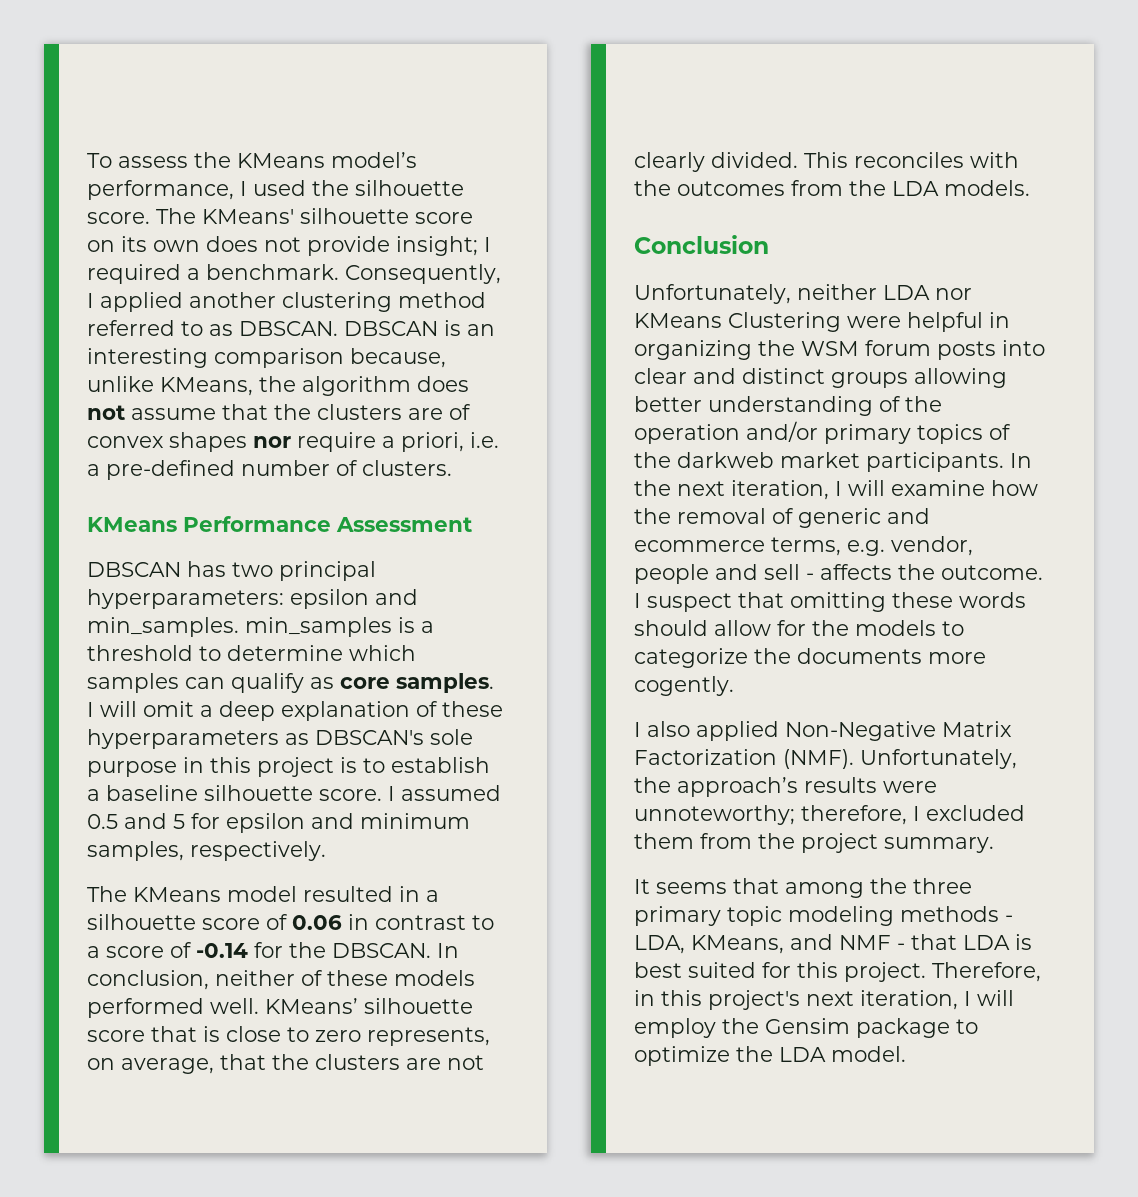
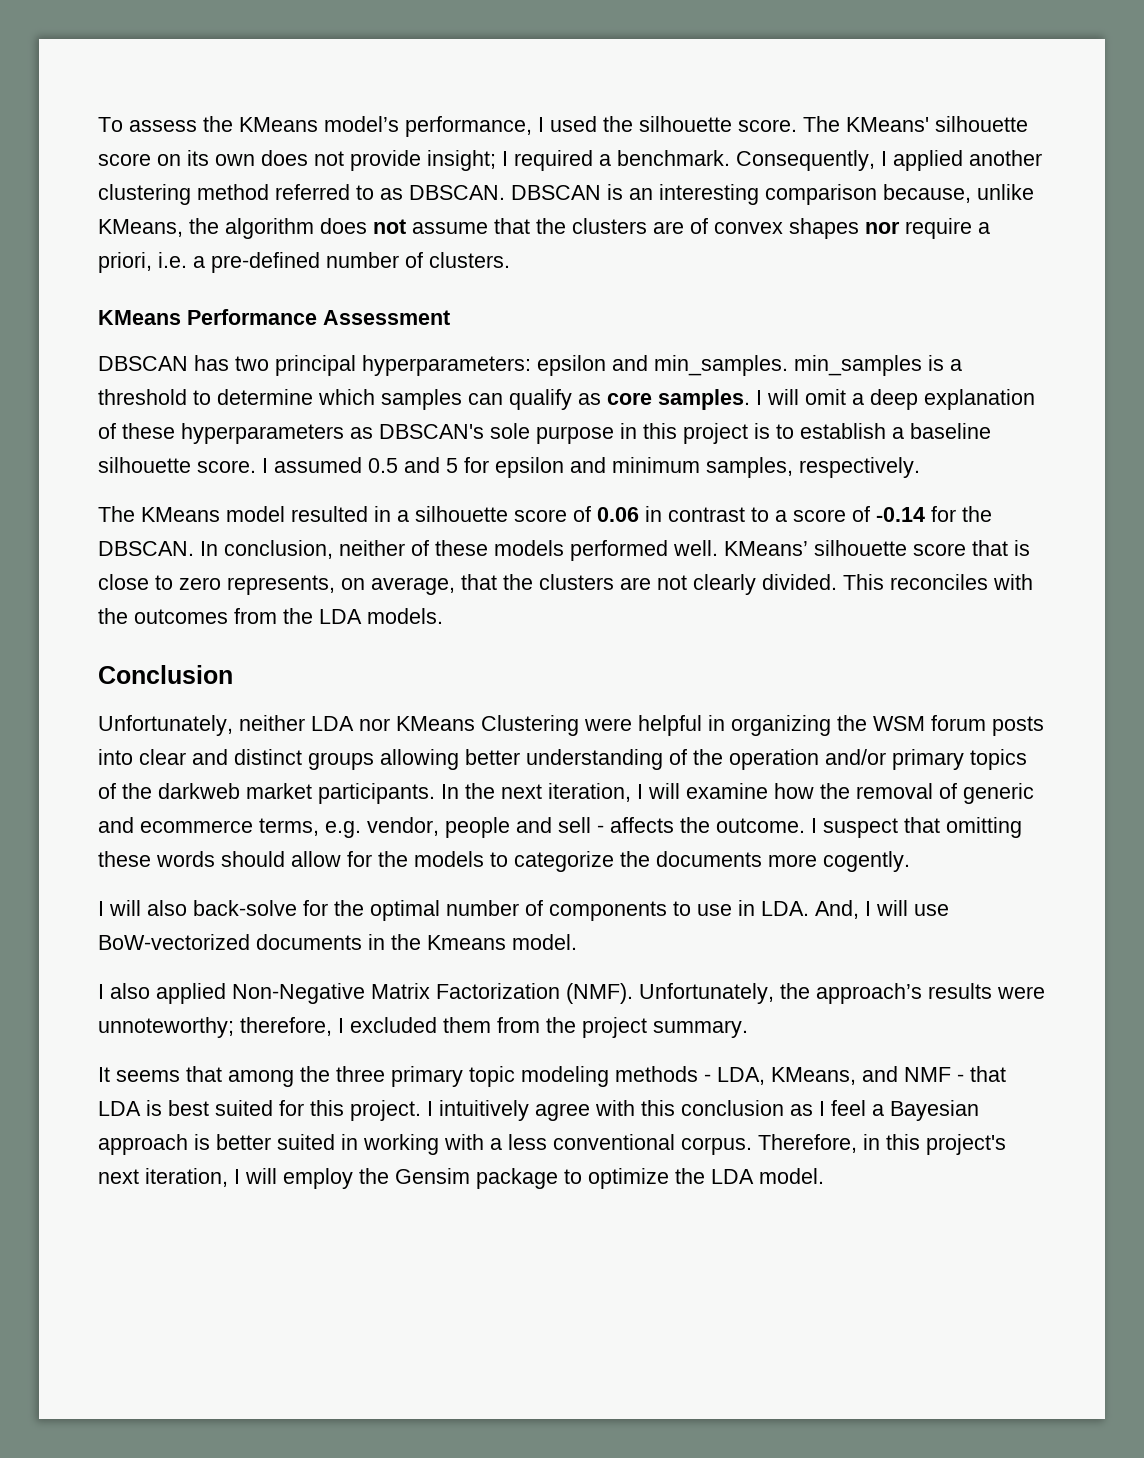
(734, 686) none -> [98,900,949,921] [98,934,577,950] // I will also back-solve for the optimal number of components to use in LDA. And, I will use BoW-vectorized documents in the Kmeans model.
(926, 972) none -> [427,1100,979,1121] [98,1134,752,1155] I intuitively agree with this conclusion as I feel a Bayesian approach is better suited in working with a less conventional corpus.

